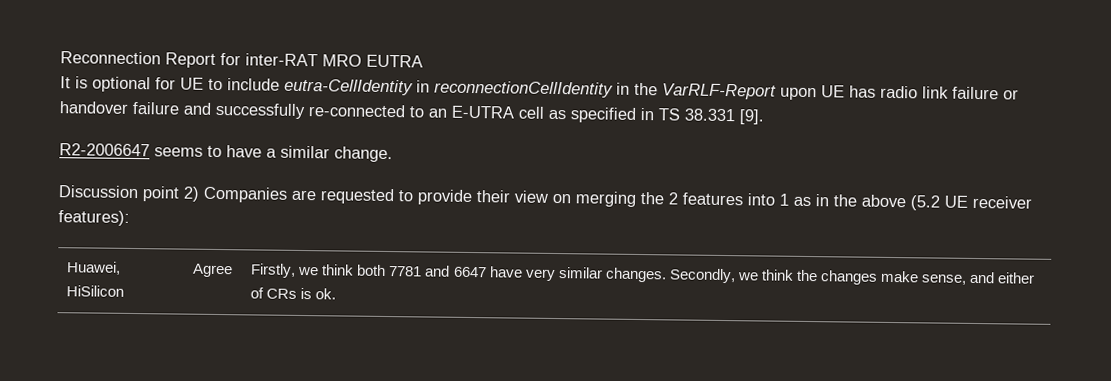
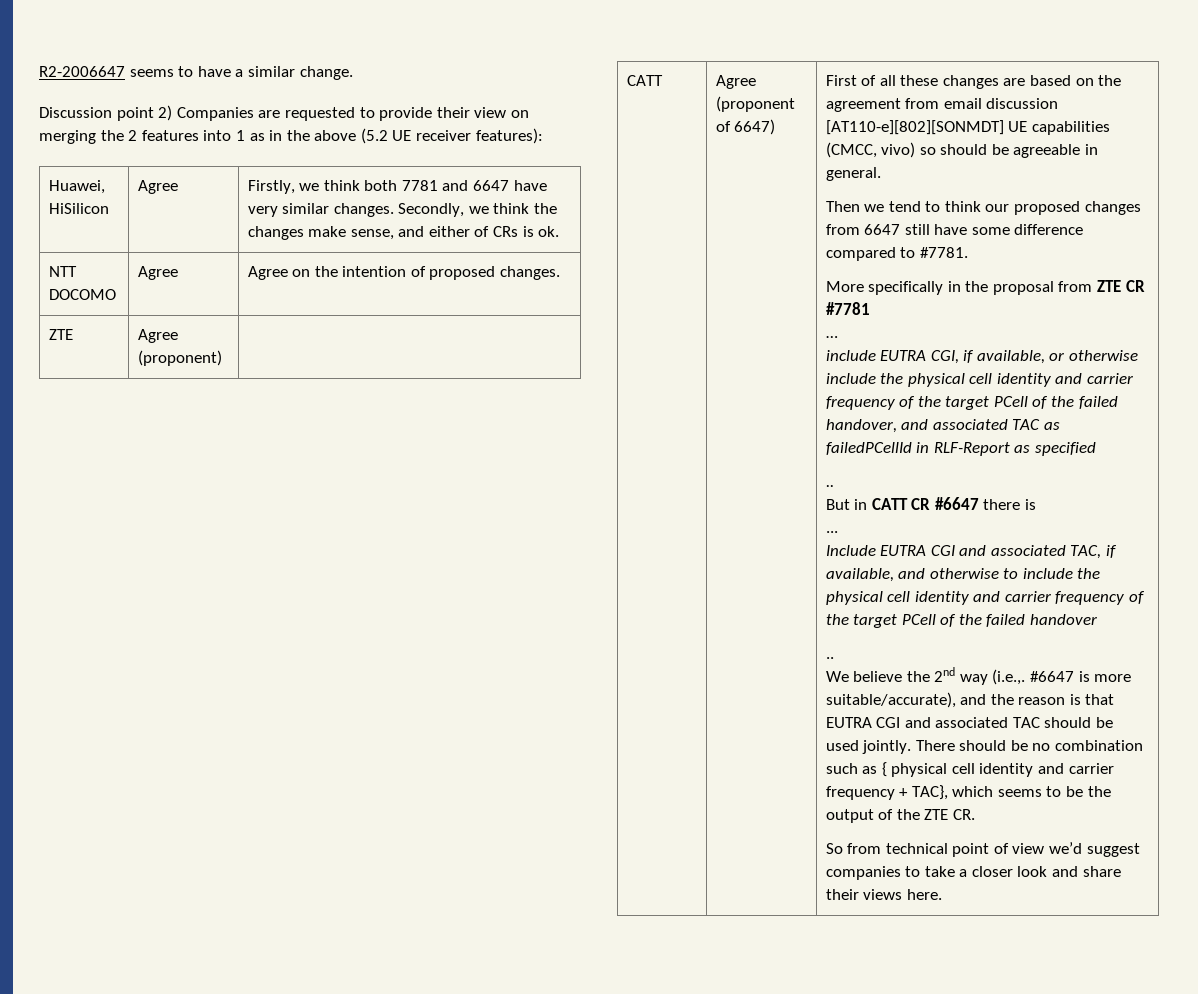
[60,51,423,68] [60,76,1019,101] [59,101,764,125] Reconnection Report for inter-RAT MRO EUTRA // It is optional for UE to include eutra-CellIdentity in reconnectionCellIdentity in the VarRLF-Report upon UE has radio link failure or handover failure and successfully re-connected to an E-UTRA cell as specified in TS 38.331 [9]. // -> (39, 71) none
(337, 294) none -> [48,266,77,277] [48,289,116,300] [137,266,178,280] [247,266,561,280] [48,329,73,340] [137,329,178,343] [137,350,222,366] [626,75,663,86] [715,75,756,89] [715,96,795,112] [715,119,776,135] [825,75,1122,89] [825,98,1059,112] [825,120,1110,135] [825,142,1099,158] [825,167,881,181] [825,201,1141,215] [825,224,1084,235] [825,247,968,261] [825,280,1145,295] [825,302,870,315] [825,336,838,338] [825,350,1139,364] [825,373,1134,387] [825,396,1118,410] [825,419,1060,433] [825,442,1096,456] [825,485,834,487] [825,497,1037,510] [825,531,838,533] [825,545,1118,559] [825,568,1101,582] [825,591,1146,605] [825,614,1098,628] [825,657,834,659] [825,667,1132,685] [825,692,1115,708] [825,717,1114,728] [825,740,1144,754] [825,762,1114,777] [825,785,1111,800] [825,809,975,823] [825,842,1140,857] [825,866,1121,880] [825,889,942,900] // NTT DOCOMO | Agree | Agree on the intention of proposed changes. // ZTE | Agree (proponent) | // CATT | Agree (proponent of 6647) | First of all these changes are based on the agreement from email discussion [AT110-e][802][SONMDT] UE capabilities (CMCC, vivo) so should be agreeable in general. // Then we tend to think our proposed changes from 6647 still have some difference compared to #7781. // More specifically in the proposal from ZTE CR #7781 // … // include EUTRA CGI, if available, or otherwise include the physical cell identity and carrier frequency of the target PCell of the failed handover, and associated TAC as failedPCellId in RLF-Report as specified // .. // But in CATT CR #6647 there is // ... // Include EUTRA CGI and associated TAC, if available, and otherwise to include the physical cell identity and carrier frequency of the target PCell of the failed handover // .. // We believe the 2nd way (i.e.,. #6647 is more suitable/accurate), and the reason is that EUTRA CGI and associated TAC should be used jointly. There should be no combination such as { physical cell identity and carrier frequency + TAC}, which seems to be the output of the ZTE CR. // So from technical point of view we’d suggest companies to take a closer look and share their views here.

